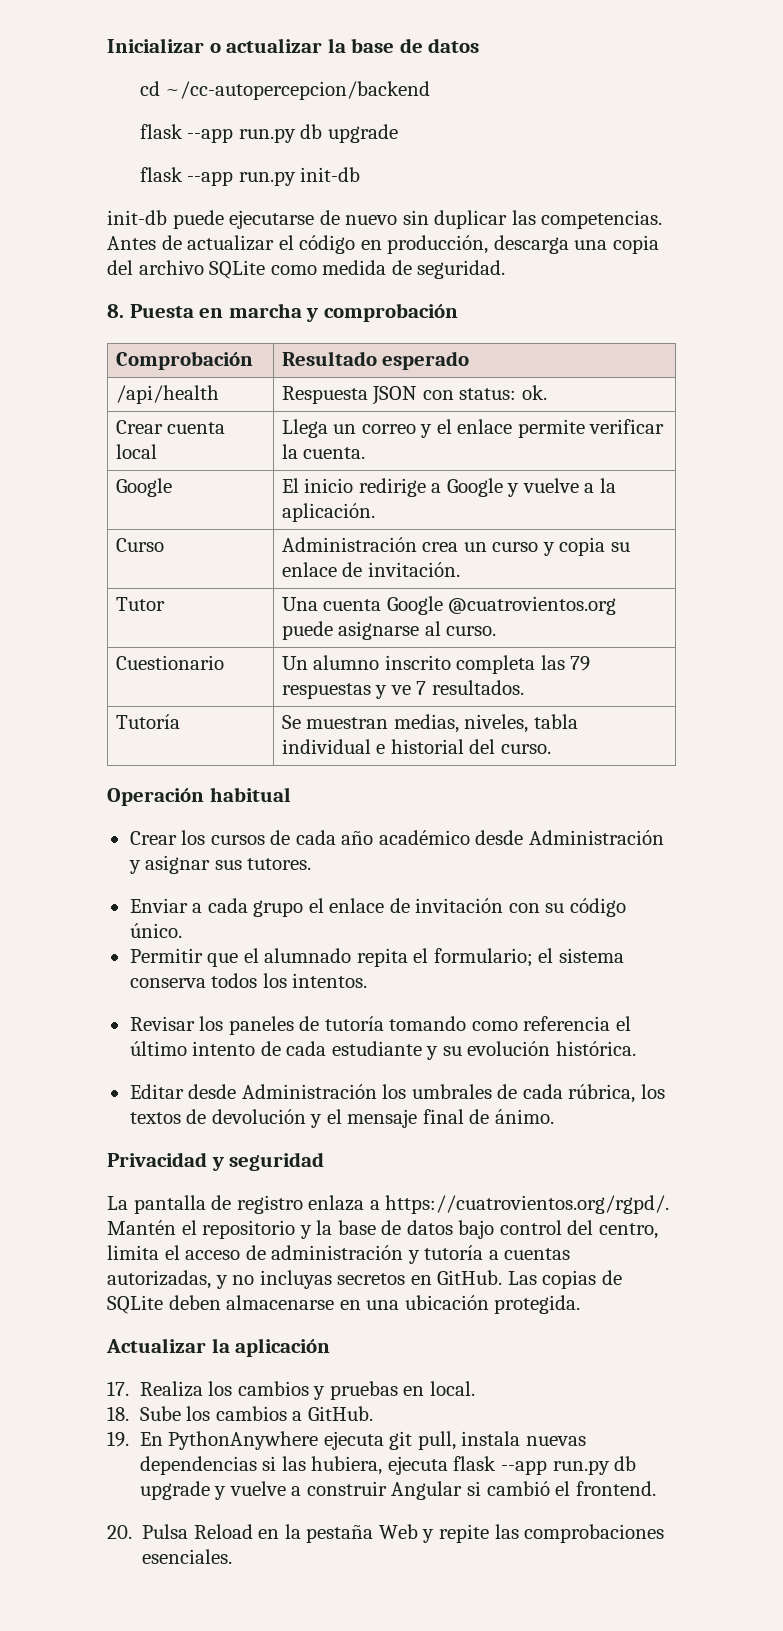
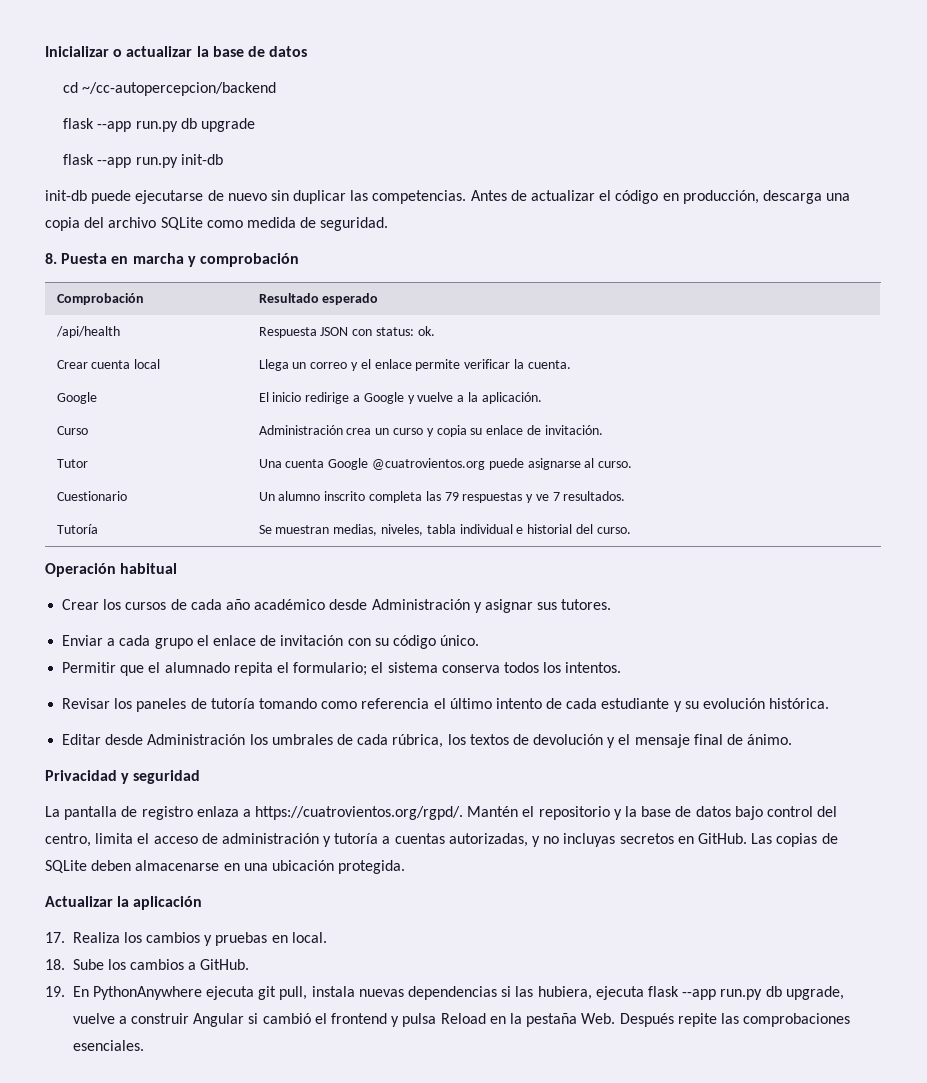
[139,1481,227,1500] upgrade y -> [785,986,844,1000] upgrade,
[575,1481,656,1496] [107,1524,189,1539] frontend. // 20. Pulsa -> [331,1013,437,1027] frontend y pulsa
[378,1524,435,1543] Web y -> [581,1013,674,1027] Web. Después

